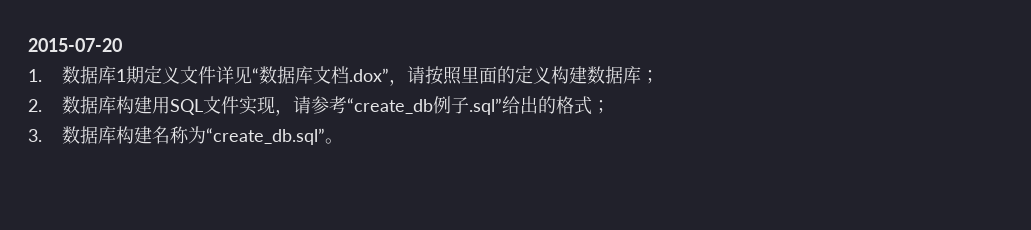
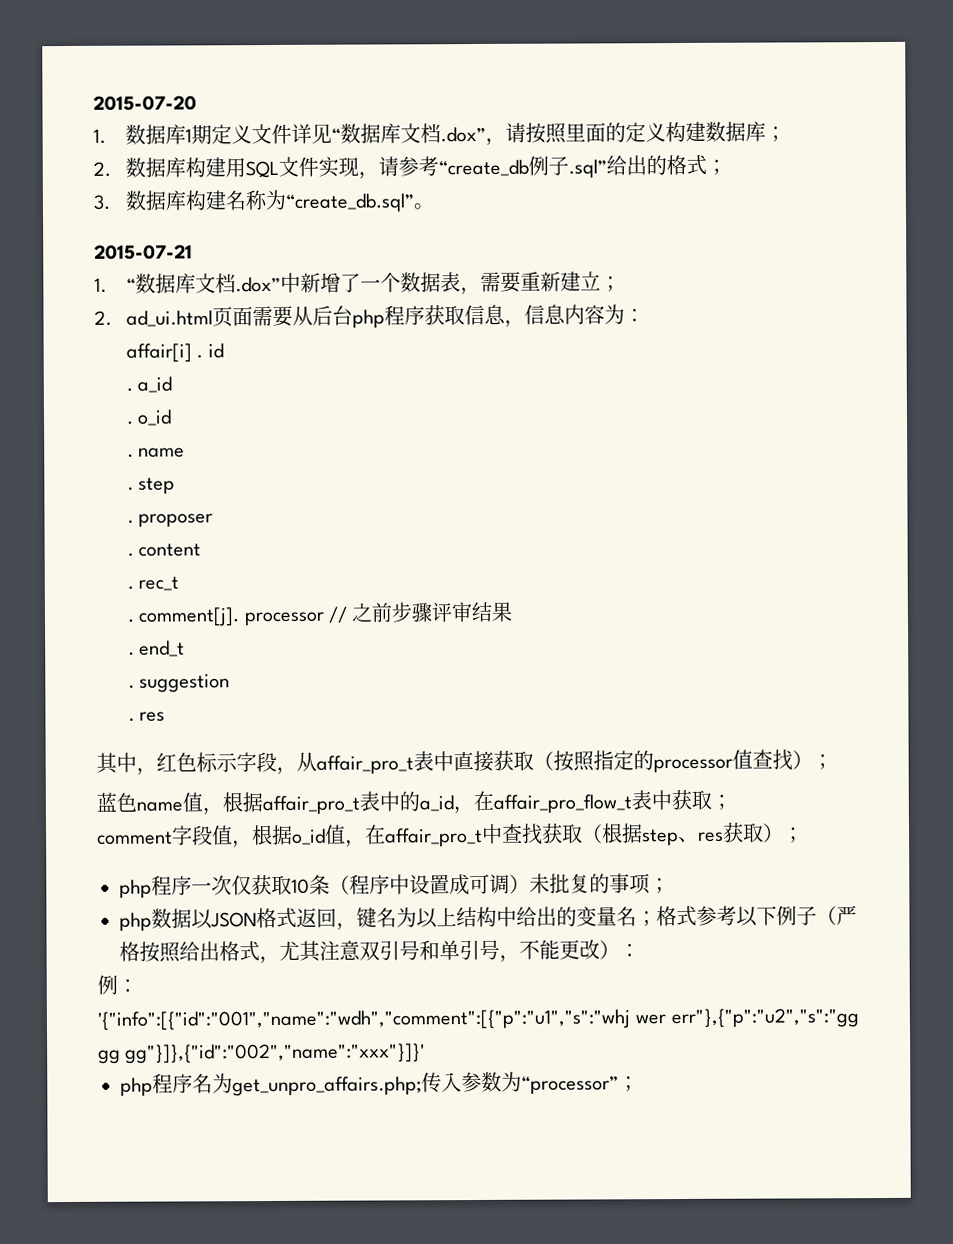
(344, 141) none -> [94,244,193,260] [94,271,621,296] [94,304,645,329] [125,343,224,363] [125,376,173,393] [126,409,173,426] [126,447,186,458] [126,477,176,495] [126,513,214,528] [126,543,202,557] [126,576,180,591] [126,601,513,627] [127,640,186,657] [127,673,231,693] [127,711,166,722] [96,749,833,776] [96,789,732,816] [97,822,804,849] [119,873,670,899] [119,905,857,932] [119,939,640,965] [97,974,138,995] [97,1008,859,1031] [98,1043,426,1064] [120,1071,639,1097] // 2015-07-21 // 1. “数据库文档.dox”中新增了一个数据表，需要重新建立； // 2. ad_ui.html页面需要从后台php程序获取信息，信息内容为： // affair[i] . id // . a_id // . o_id // . name // . step // . proposer // . content // . rec_t // . comment[j]. processor // 之前步骤评审结果 // . end_t // . suggestion // . res // 其中，红色标示字段，从affair_pro_t表中直接获取（按照指定的processor值查找）； // 蓝色name值，根据affair_pro_t表中的a_id，在affair_pro_flow_t表中获取； // comment字段值，根据o_id值，在affair_pro_t中查找获取（根据step、res获取）； // php程序一次仅获取10条（程序中设置成可调）未批复的事项； // php数据以JSON格式返回，键名为以上结构中给出的变量名；格式参考以下例子（严格按照给出格式，尤其注意双引号和单引号，不能更改）： // 例： // '{"info":[{"id":"001","name":"wdh","comment":[{"p":"u1","s":"whj wer err"},{"p":"u2","s":"gg gg gg"}]},{"id":"002","name":"xxx"}]}' // php程序名为get_unpro_affairs.php;传入参数为“processor”；

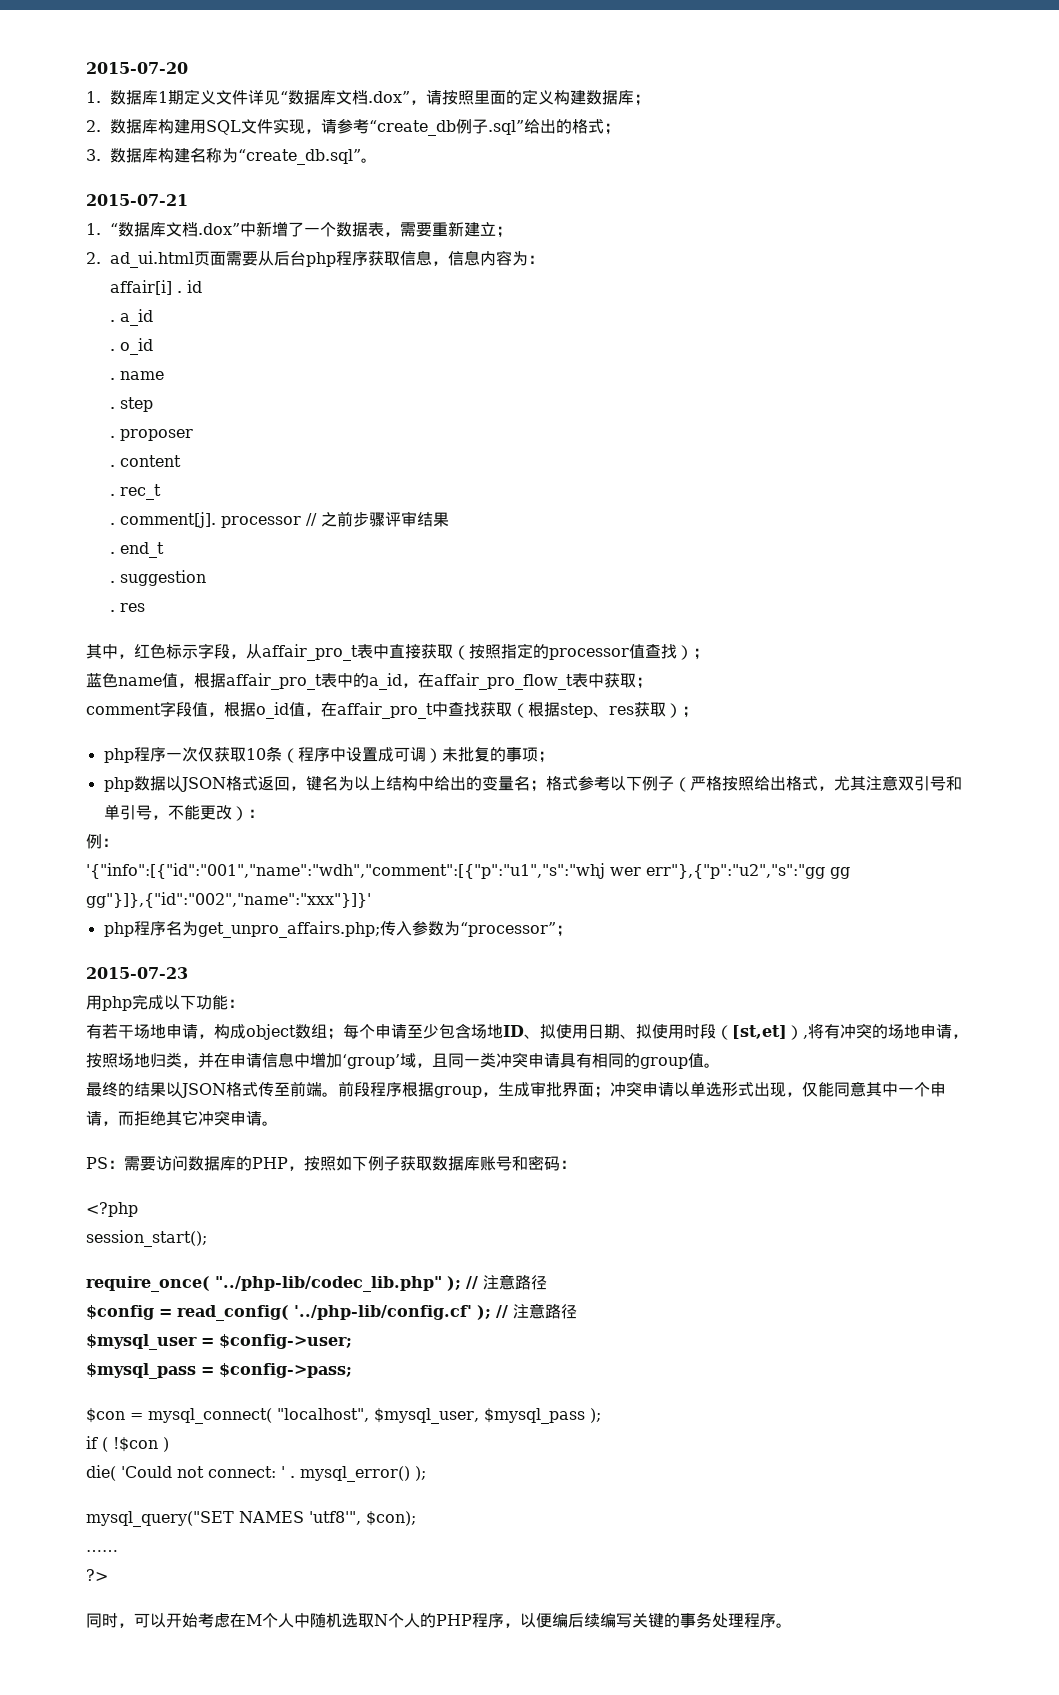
(639, 1084) none -> [86,967,188,979] [86,994,244,1011] [86,1023,968,1040] [86,1052,720,1069] [86,1081,946,1098] [86,1110,278,1126] [86,1155,576,1171] [86,1202,138,1217] [86,1230,207,1247] [86,1274,547,1292] [86,1303,577,1321] [86,1334,352,1350] [86,1363,352,1379] [86,1408,601,1424] [86,1436,169,1452] [86,1465,426,1482] [86,1511,416,1527] [86,1550,118,1552] [86,1569,108,1581] [86,1612,792,1628] // 2015-07-23 // 用php完成以下功能： // 有若干场地申请，构成object数组；每个申请至少包含场地ID、拟使用日期、拟使用时段（[st,et]）,将有冲突的场地申请，按照场地归类，并在申请信息中增加‘group’域，且同一类冲突申请具有相同的group值。 // 最终的结果以JSON格式传至前端。前段程序根据group，生成审批界面；冲突申请以单选形式出现，仅能同意其中一个申请，而拒绝其它冲突申请。 // PS：需要访问数据库的PHP，按照如下例子获取数据库账号和密码： // <?php // session_start(); // require_once( "../php-lib/codec_lib.php" ); // 注意路径 // $config = read_config( '../php-lib/config.cf' ); // 注意路径 // $mysql_user = $config->user; // $mysql_pass = $config->pass; // $con = mysql_connect( "localhost", $mysql_user, $mysql_pass ); // if ( !$con ) // die( 'Could not connect: ' . mysql_error() ); // mysql_query("SET NAMES 'utf8'", $con); // …… // ?> // 同时，可以开始考虑在M个人中随机选取N个人的PHP程序，以便编后续编写关键的事务处理程序。

